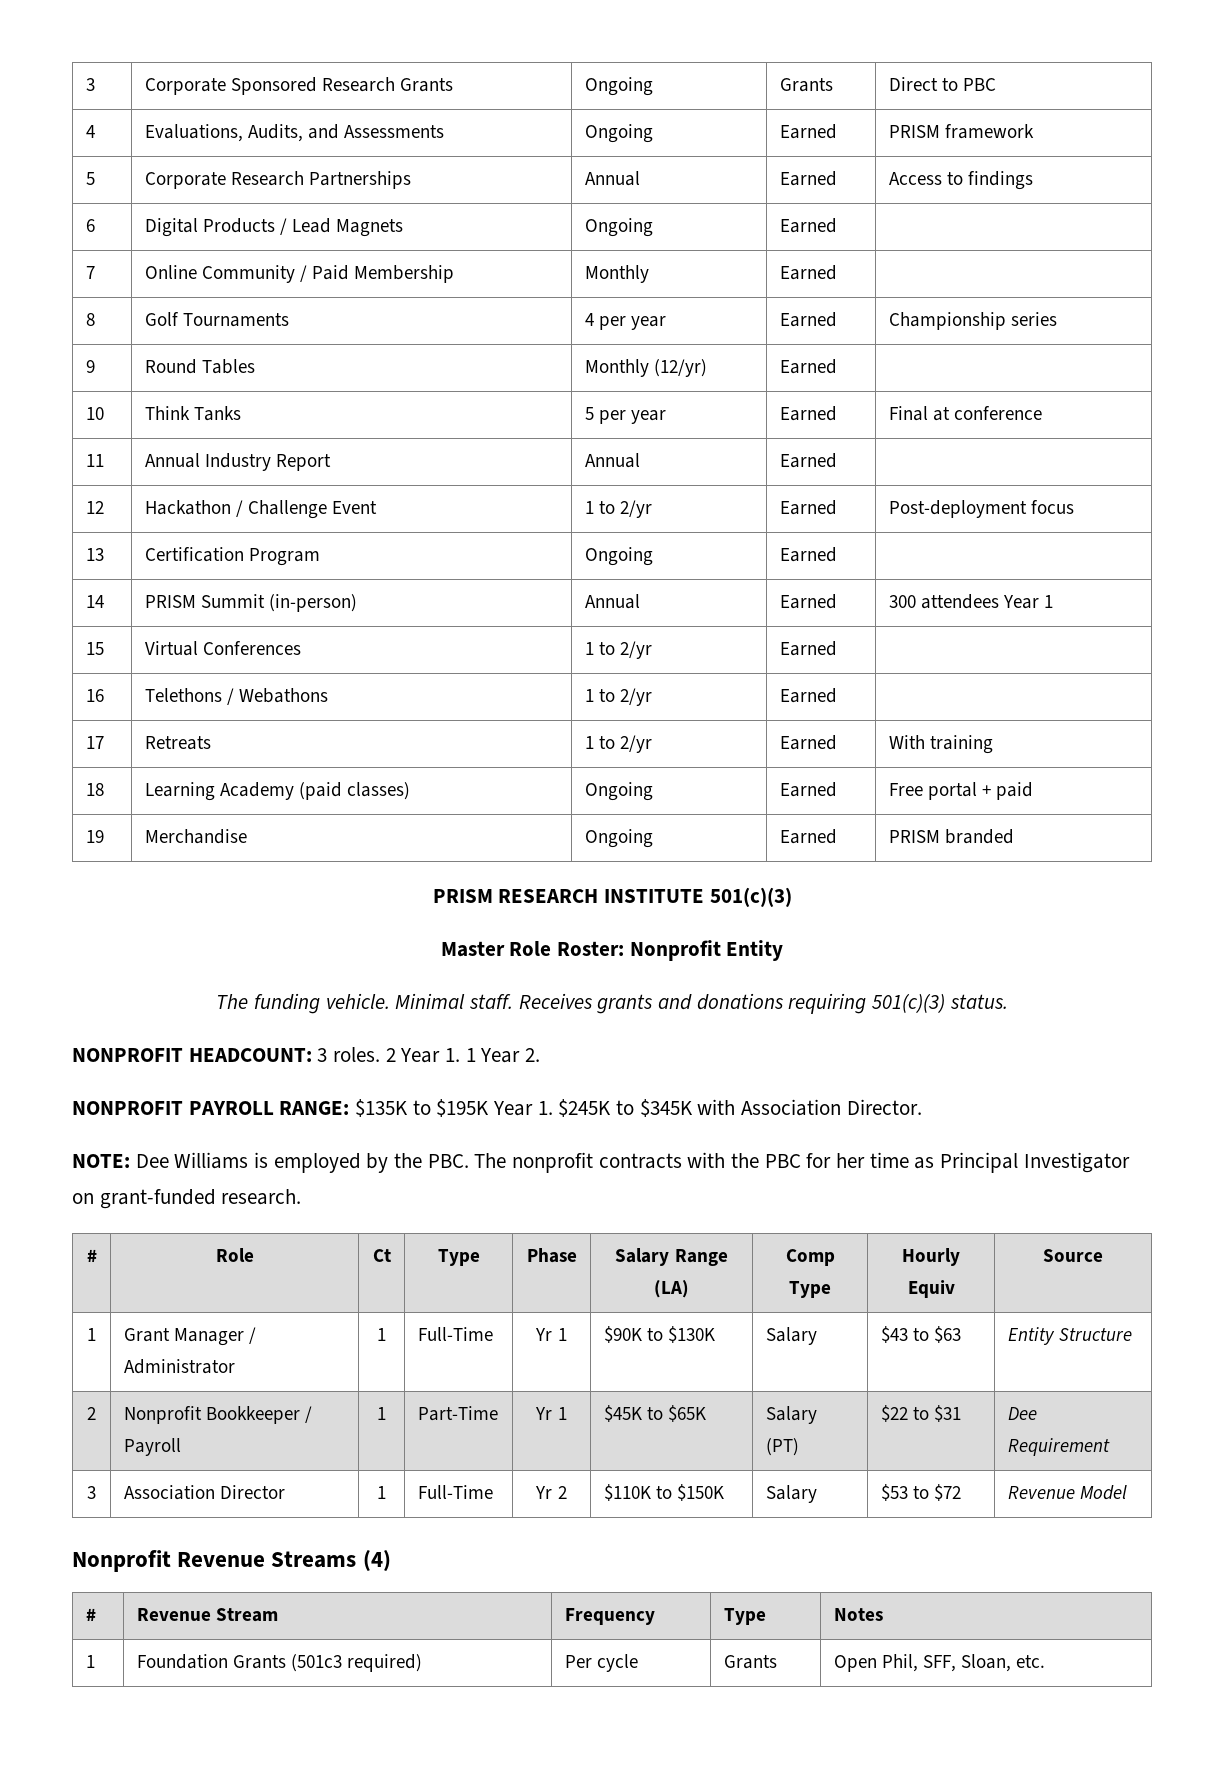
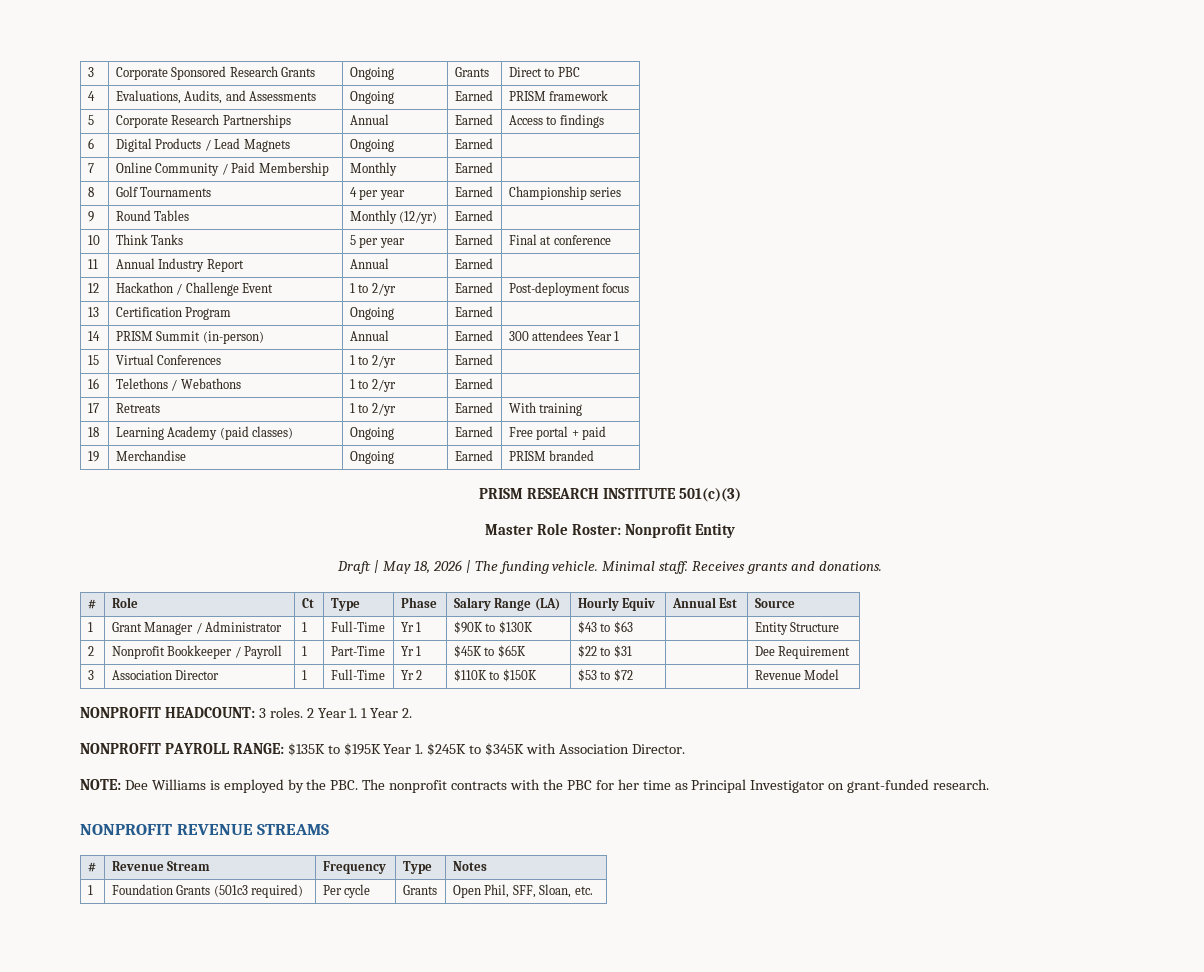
(784, 950) none -> [337,560,471,574] Draft | May 18, 2026 |
[696,993,1008,1014] donations requiring 501(c)(3) status. -> [818,561,882,571] [87,599,96,609] [111,597,138,608] [301,598,314,608] [330,598,360,611] [400,597,437,608] [453,597,560,611] [577,597,656,611] [671,597,738,608] [754,598,795,608] [87,622,93,632] [111,621,283,635] [301,622,307,632] [330,621,385,632] [400,622,422,632] [453,621,533,634] [577,621,633,634] [754,622,840,635] [87,646,94,656] [111,645,283,659] [301,646,307,656] [330,646,385,656] [400,646,422,656] [453,645,526,658] [577,645,632,658] [754,646,851,659] [87,670,94,680] [111,670,220,680] [301,670,307,680] [330,669,385,680] [400,670,423,680] [453,669,537,682] [577,669,633,682] [754,669,840,680] donations. // # | Role | Ct | Type | Phase | Salary Range (LA) | Hourly Equiv | Annual Est | Source // 1 | Grant Manager / Administrator | 1 | Full-Time | Yr 1 | $90K to $130K | $43 to $63 | | Entity Structure // 2 | Nonprofit Bookkeeper / Payroll | 1 | Part-Time | Yr 1 | $45K to $65K | $22 to $31 | | Dee Requirement // 3 | Association Director | 1 | Full-Time | Yr 2 | $110K to $150K | $53 to $72 | | Revenue Model
[86,1249,97,1262] [215,1248,254,1262] [372,1249,391,1262] [437,1249,480,1266] [526,1248,577,1263] [615,1248,728,1266] [654,1280,689,1298] [785,1249,835,1266] [789,1281,831,1298] [902,1248,960,1266] [907,1280,955,1298] [1043,1249,1103,1262] [87,1328,96,1341] [123,1327,256,1346] [123,1359,235,1374] [377,1328,386,1341] [417,1327,493,1341] [535,1328,567,1341] [603,1326,715,1343] [765,1327,817,1345] [880,1326,961,1343] [1007,1327,1132,1345] [87,1407,96,1420] [123,1406,312,1424] [123,1438,181,1456] [377,1407,386,1420] [417,1406,498,1421] [535,1407,567,1420] [603,1405,706,1422] [765,1406,817,1424] [765,1438,799,1456] [880,1405,961,1422] [1007,1407,1037,1420] [1007,1438,1110,1456] [87,1486,96,1499] [123,1485,285,1500] [377,1486,386,1499] [417,1485,493,1499] [535,1486,567,1499] [603,1484,724,1501] [765,1485,817,1503] [880,1484,961,1501] [1007,1485,1127,1500] [72,1550,391,1572] // # | Role | Ct | Type | Phase | Salary Range (LA) | Comp Type | Hourly Equiv | Source // 1 | Grant Manager / Administrator | 1 | Full-Time | Yr 1 | $90K to $130K | Salary | $43 to $63 | Entity Structure // 2 | Nonprofit Bookkeeper / Payroll | 1 | Part-Time | Yr 1 | $45K to $65K | Salary (PT) | $22 to $31 | Dee Requirement // 3 | Association Director | 1 | Full-Time | Yr 2 | $110K to $150K | Salary | $53 to $72 | Revenue Model // Nonprofit Revenue Streams (4) -> [80,824,330,835] // NONPROFIT REVENUE STREAMS

